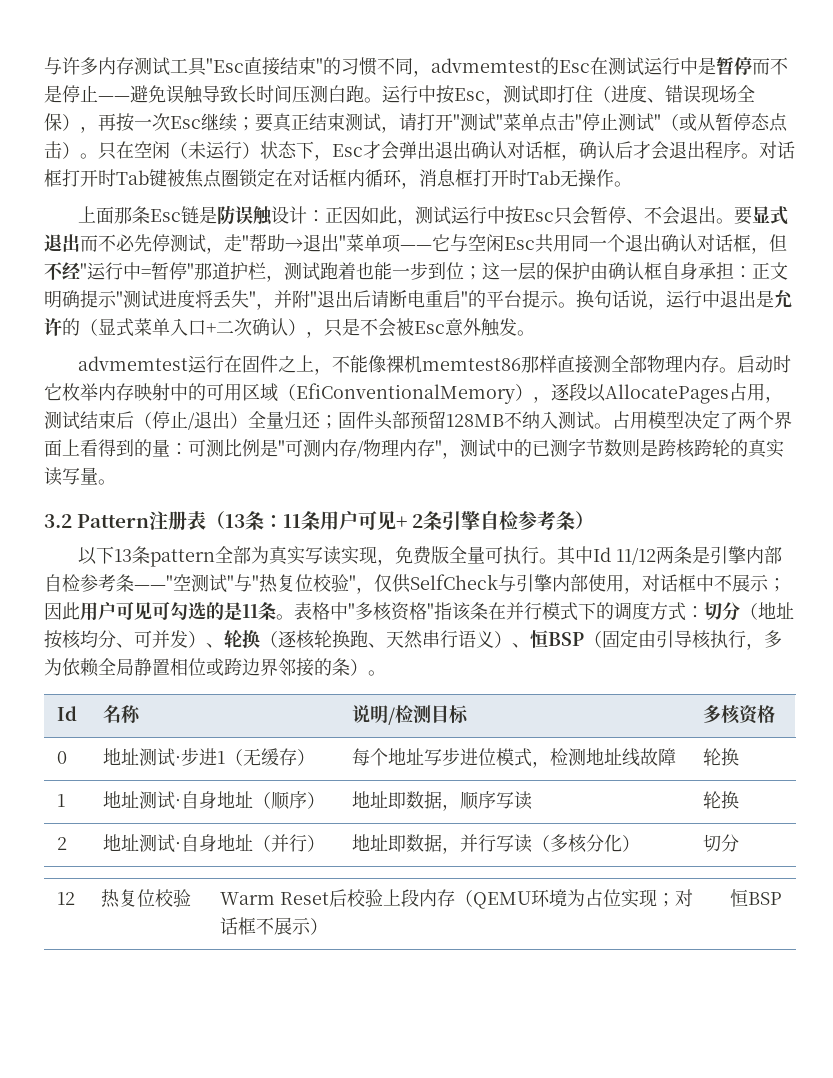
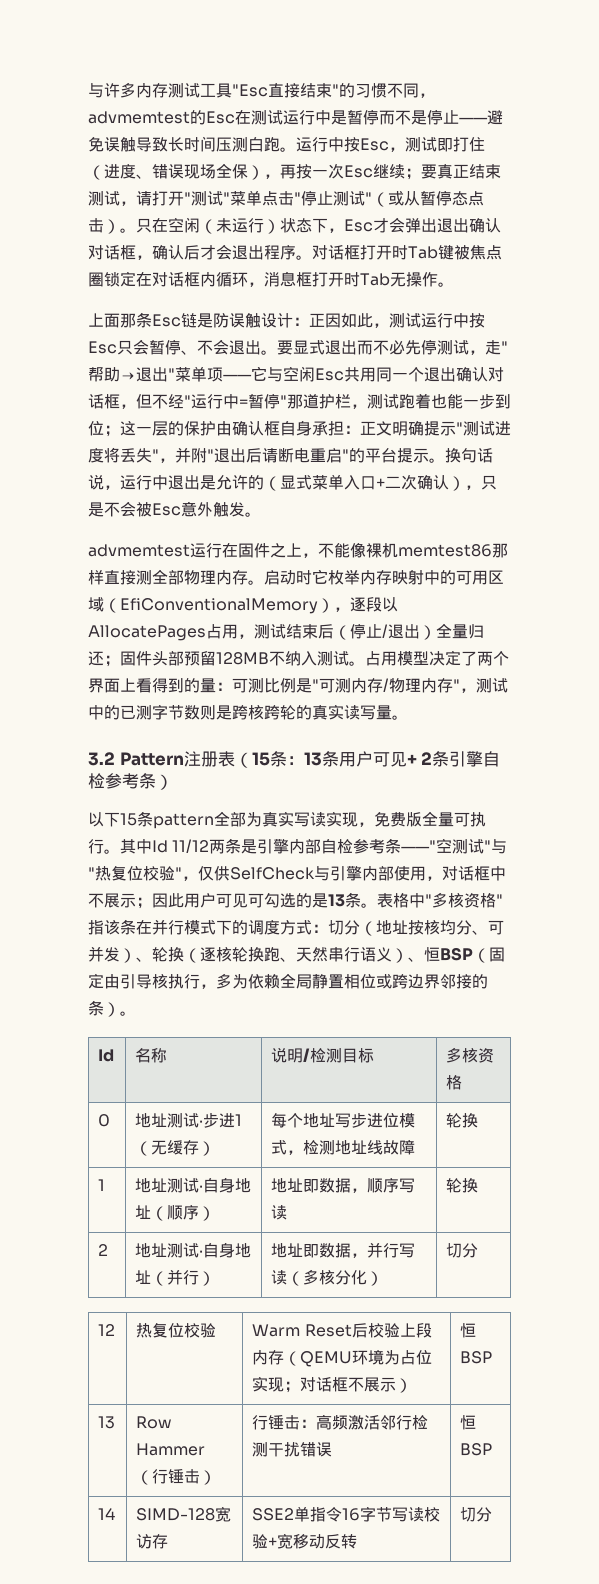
[225,511,302,530] 13条：11 -> [251,751,322,767] 15条：13
[114,549,133,562] 13 -> [120,813,137,826] 15
[242,604,258,618] 11 -> [328,894,345,907] 13
(782, 898) none -> [98,1416,116,1429] [136,1416,173,1429] [136,1443,206,1456] [136,1469,217,1485] [252,1414,429,1430] [252,1442,333,1457] [460,1415,477,1430] [460,1443,493,1456] [98,1508,116,1520] [136,1506,232,1522] [136,1534,169,1549] [252,1506,441,1522] [252,1533,358,1549] [460,1507,493,1522] // 13 | Row Hammer（行锤击） | 行锤击：高频激活邻行检测干扰错误 | 恒BSP // 14 | SIMD-128宽访存 | SSE2单指令16字节写读校验+宽移动反转 | 切分

